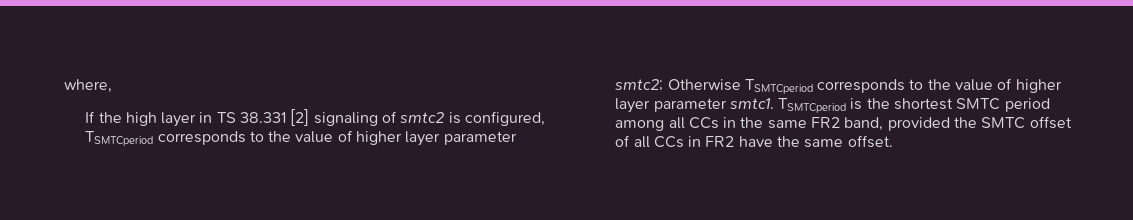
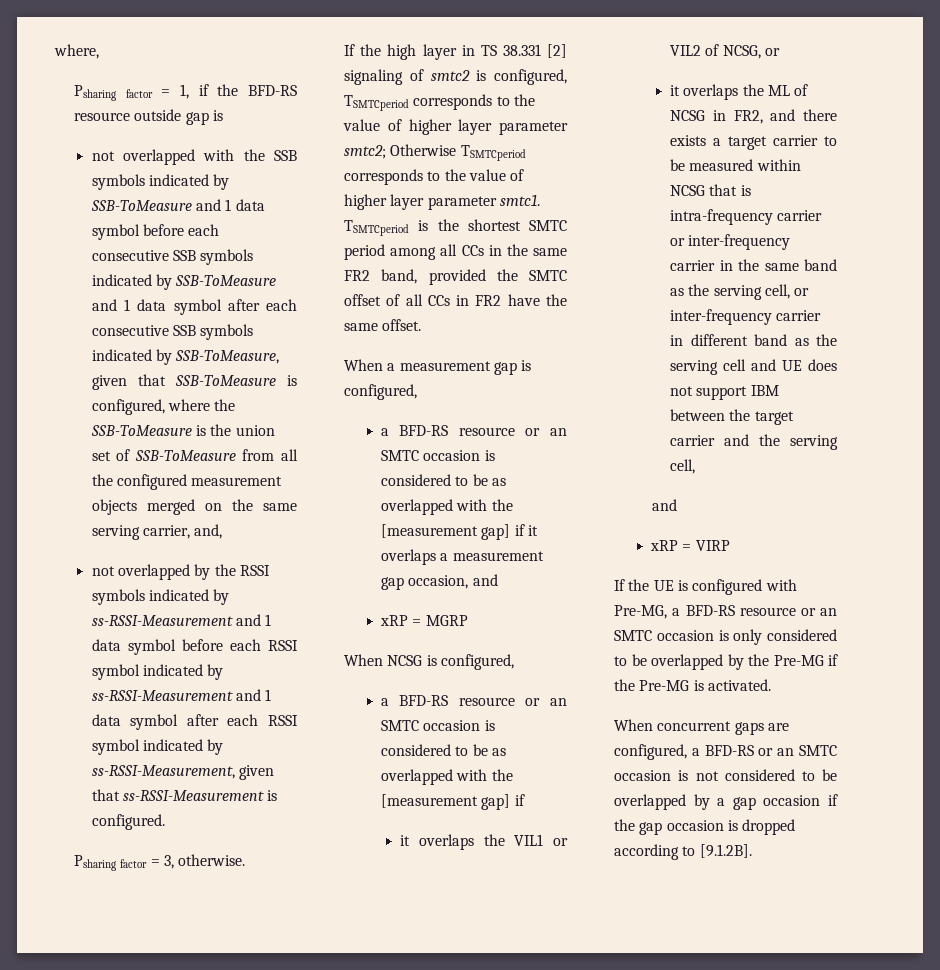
(112, 86) none -> [74,84,297,101] [74,109,224,125] [91,149,297,165] [91,174,230,190] [90,199,265,211] [91,224,220,240] [91,249,254,265] [91,274,277,290] [91,299,298,315] [91,324,254,340] [91,349,280,365] [91,374,298,390] [91,399,236,415] [90,424,275,436] [91,449,298,461] [91,474,283,490] [91,499,297,515] [91,524,223,540] [91,564,271,580] [91,589,230,605] [91,614,272,626] [91,639,298,655] [91,664,224,680] [91,689,272,701] [91,714,298,730] [91,739,224,755] [91,765,275,780] [91,789,278,801] [91,814,165,830] [74,854,246,871] // Psharing factor = 1, if the BFD-RS resource outside gap is // not overlapped with the SSB symbols indicated by SSB-ToMeasure and 1 data symbol before each consecutive SSB symbols indicated by SSB-ToMeasure and 1 data symbol after each consecutive SSB symbols indicated by SSB-ToMeasure, given that SSB-ToMeasure is configured, where the SSB-ToMeasure is the union set of SSB-ToMeasure from all the configured measurement objects merged on the same serving carrier, and, // not overlapped by the RSSI symbols indicated by ss-RSSI-Measurement and 1 data symbol before each RSSI symbol indicated by ss-RSSI-Measurement and 1 data symbol after each RSSI symbol indicated by ss-RSSI-Measurement, given that ss-RSSI-Measurement is configured. // Psharing factor = 3, otherwise.
(893, 141) none -> [344,359,532,375] [344,384,418,400] [380,425,567,436] [380,450,495,461] [380,474,506,486] [380,499,513,515] [380,524,538,540] [380,549,544,565] [380,574,498,590] [379,615,468,626] [344,654,515,670] [380,695,567,706] [380,720,495,731] [380,744,506,756] [380,769,513,785] [380,794,525,810] [400,834,568,850] [670,44,781,59] [670,84,809,100] [670,109,837,124] [670,135,837,150] [670,159,801,171] [670,184,751,196] [670,209,823,225] [670,234,791,250] [670,259,837,271] [670,284,810,300] [670,309,822,325] [670,334,837,346] [670,359,837,375] [670,385,779,400] [670,409,794,425] [670,434,838,450] [670,459,696,474] [652,499,678,511] [649,540,730,551] [614,579,797,595] [614,605,837,619] [614,629,837,645] [614,654,838,670] [614,679,772,691] [614,719,790,735] [614,744,837,760] [614,769,837,781] [614,794,838,810] [614,819,796,835] [614,844,752,860] // When a measurement gap is configured, // a BFD-RS resource or an SMTC occasion is considered to be as overlapped with the [measurement gap] if it overlaps a measurement gap occasion, and // xRP = MGRP // When NCSG is configured, // a BFD-RS resource or an SMTC occasion is considered to be as overlapped with the [measurement gap] if // it overlaps the VIL1 or VIL2 of NCSG, or // it overlaps the ML of NCSG in FR2, and there exists a target carrier to be measured within NCSG that is intra-frequency carrier or inter-frequency carrier in the same band as the serving cell, or inter-frequency carrier in different band as the serving cell and UE does not support IBM between the target carrier and the serving cell, // and // xRP = VIRP // If the UE is configured with Pre-MG, a BFD-RS resource or an SMTC occasion is only considered to be overlapped by the Pre-MG if the Pre-MG is activated. // When concurrent gaps are configured, a BFD-RS or an SMTC occasion is not considered to be overlapped by a gap occasion if the gap occasion is dropped according to [9.1.2B].

